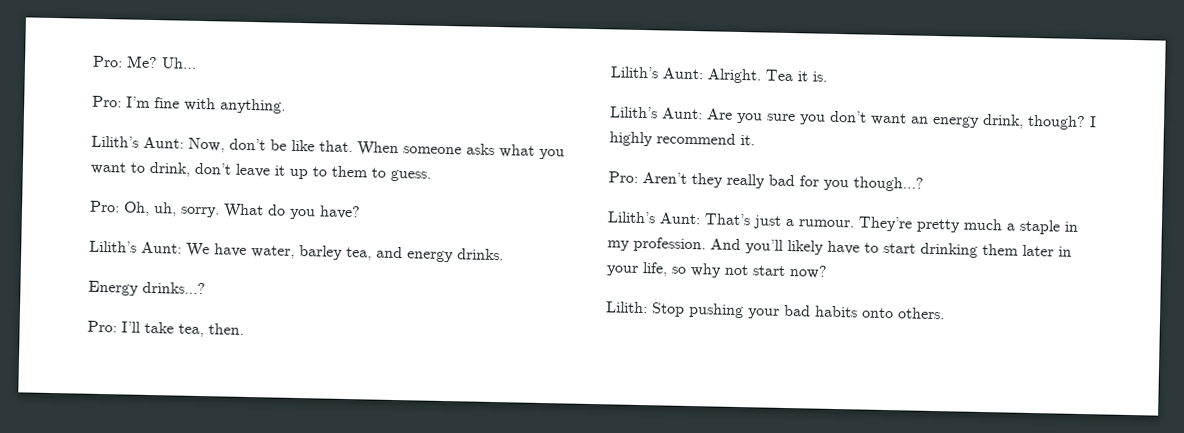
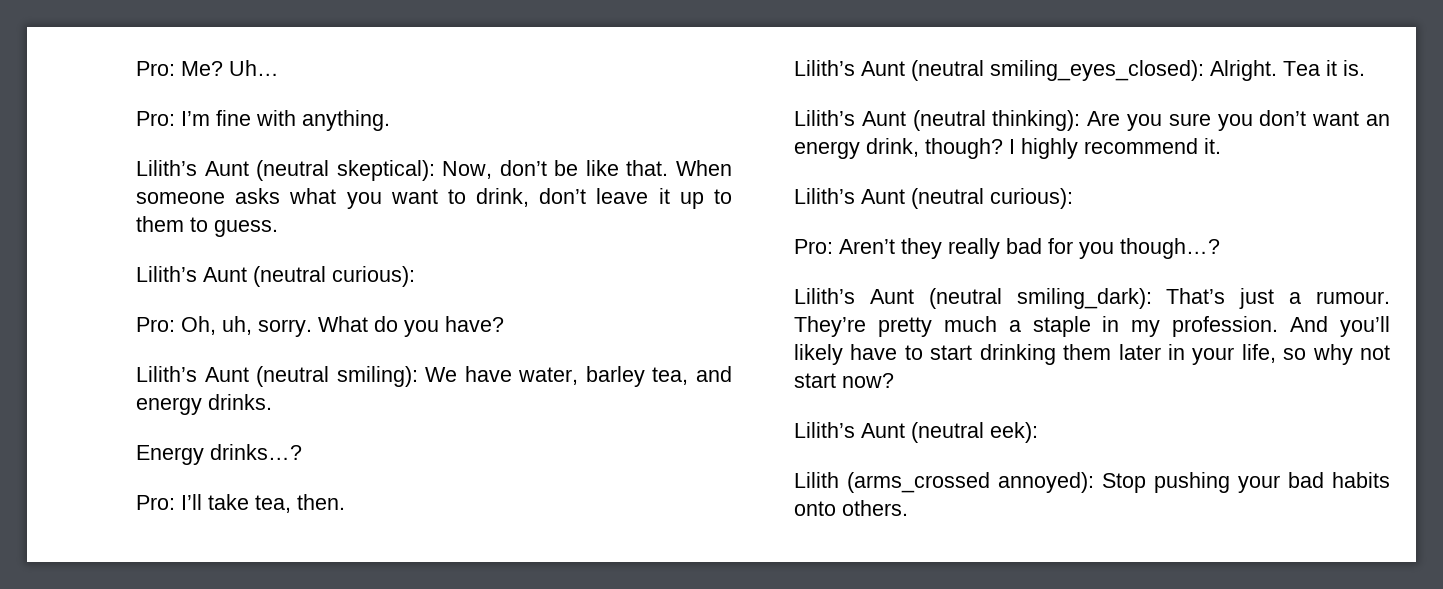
[143,136,184,149] Aunt: -> [204,160,435,181] Aunt (neutral skeptical):
(431, 175) none -> [136,266,415,287] // Lilith’s Aunt (neutral curious):
[141,241,182,254] Aunt: -> [204,366,418,387] Aunt (neutral smiling):
[662,67,704,80] Aunt: -> [861,60,1204,81] Aunt (neutral smiling_eyes_closed):
[662,107,703,120] Aunt: -> [861,110,1081,131] Aunt (neutral thinking):
(755, 140) none -> [794,188,1073,209] // Lilith’s Aunt (neutral curious):
[659,212,701,225] Aunt: -> [869,288,1152,309] Aunt (neutral smiling_dark):
[606,301,648,314] Lilith: -> [794,422,1038,443] [794,472,1094,493] Lilith’s Aunt (neutral eek): // Lilith (arms_crossed annoyed):

